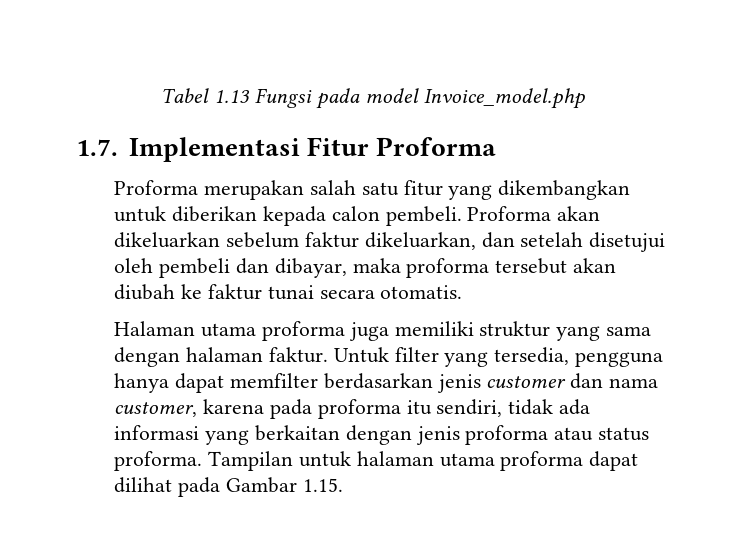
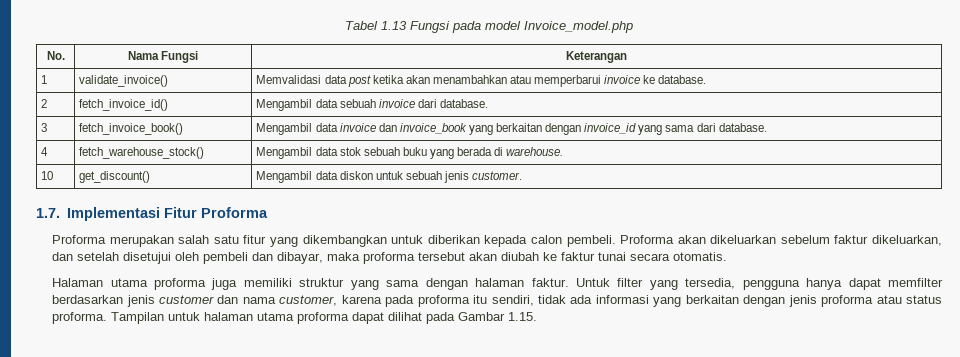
(585, 98) none -> [46,51,65,60] [127,51,199,63] [566,51,627,63] [41,75,48,84] [79,75,169,87] [256,75,707,87] [41,99,48,108] [79,99,169,111] [256,99,488,111] [41,123,48,132] [79,123,184,135] [256,123,767,135] [41,147,49,156] [79,147,205,159] [256,147,564,159] [41,171,54,180] [79,171,151,183] [256,171,523,183] // No. | Nama Fungsi | Keterangan // 1 | validate_invoice() | Memvalidasi data post ketika akan menambahkan atau memperbarui invoice ke database. // 2 | fetch_invoice_id() | Mengambil data sebuah invoice dari database. // 3 | fetch_invoice_book() | Mengambil data invoice dan invoice_book yang berkaitan dengan invoice_id yang sama dari database. // 4 | fetch_warehouse_stock() | Mengambil data stok sebuah buku yang berada di warehouse. // 10 | get_discount() | Mengambil data diskon untuk sebuah jenis customer.

